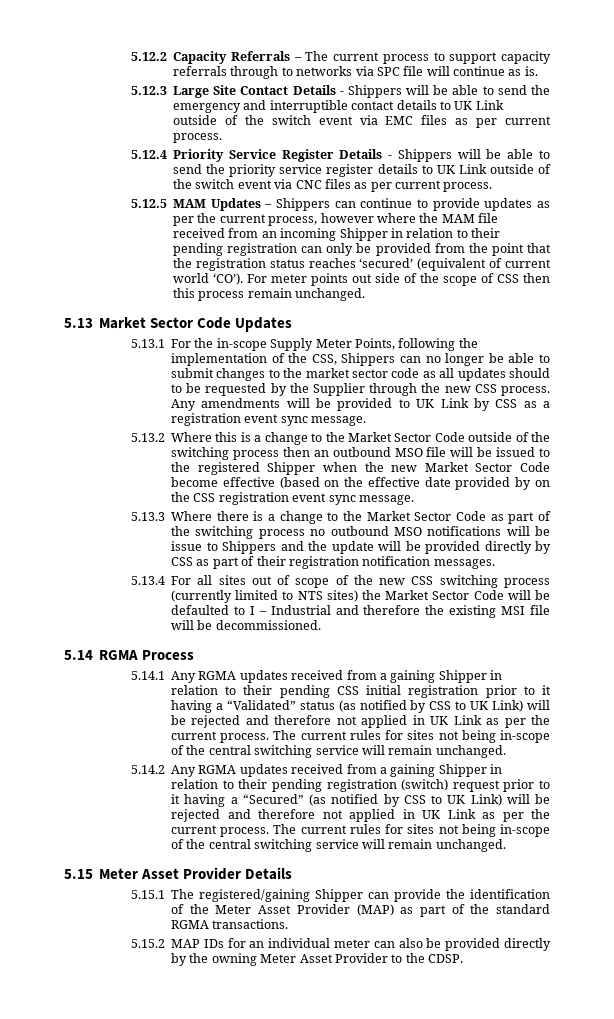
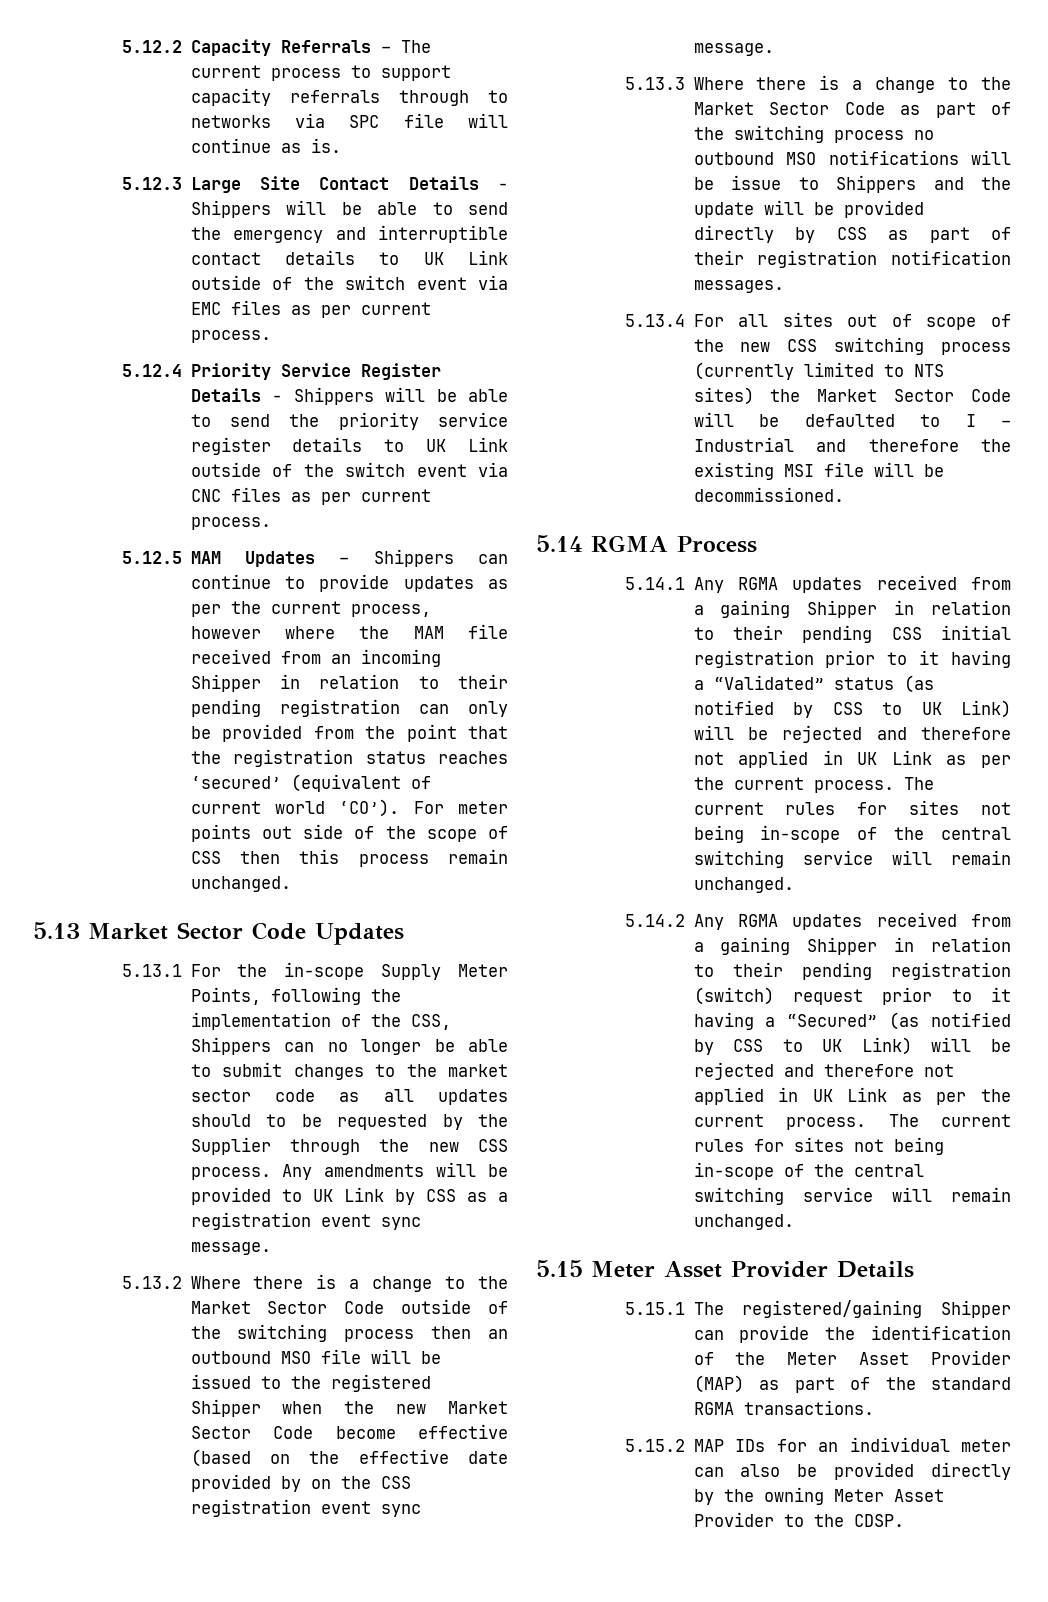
[215,432,238,442] this -> [253,1276,304,1289] there

